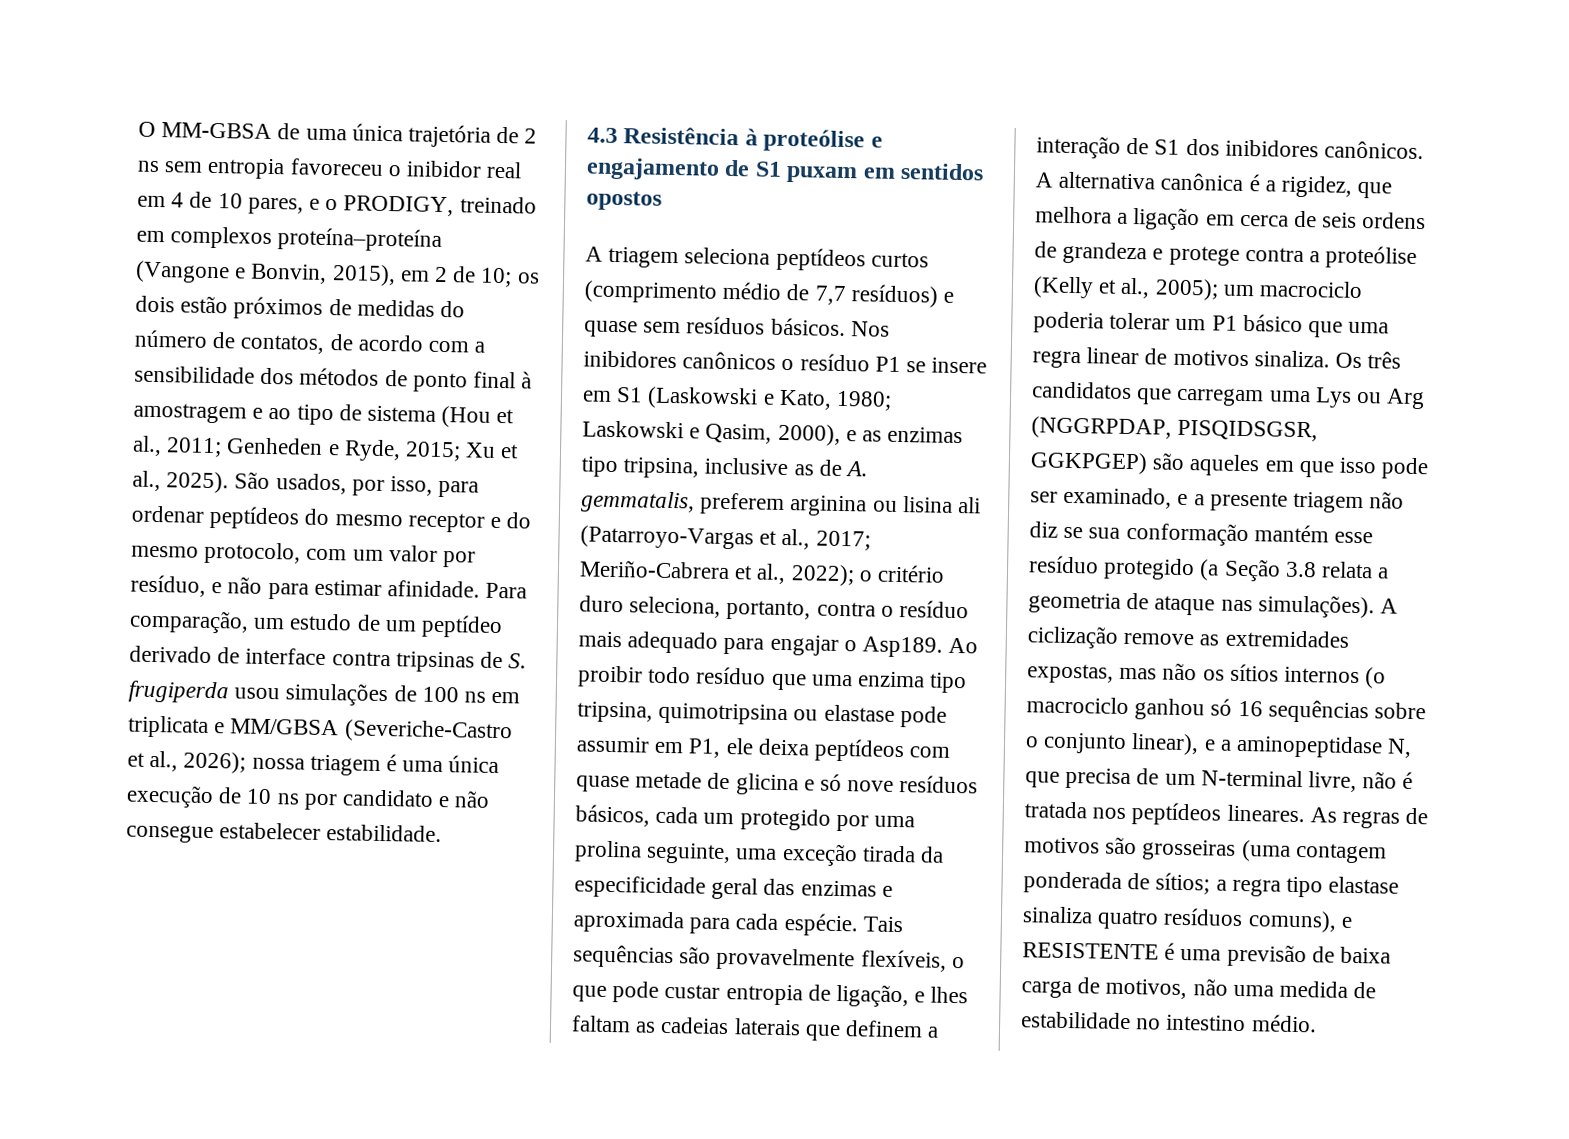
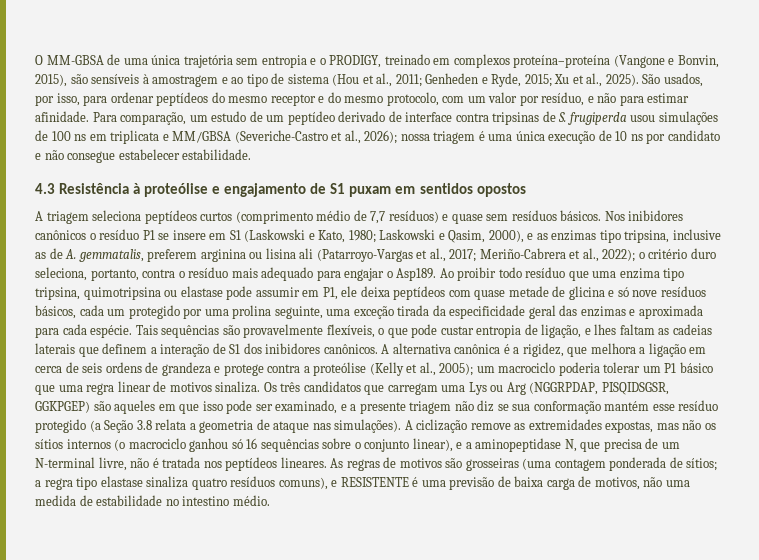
[496,126,538,144] [137,157,523,180] [137,191,304,215] de 2 ns sem entropia favoreceu o inibidor real em 4 de 10 pares, -> [236,55,307,68] sem entropia
[399,266,540,288] [135,295,466,320] [134,329,486,354] [134,365,517,393] em 2 de 10; os dois estão próximos de medidas do número de contatos, de acordo com a sensibilidade dos métodos de ponto final -> [70,74,140,84] são sensíveis

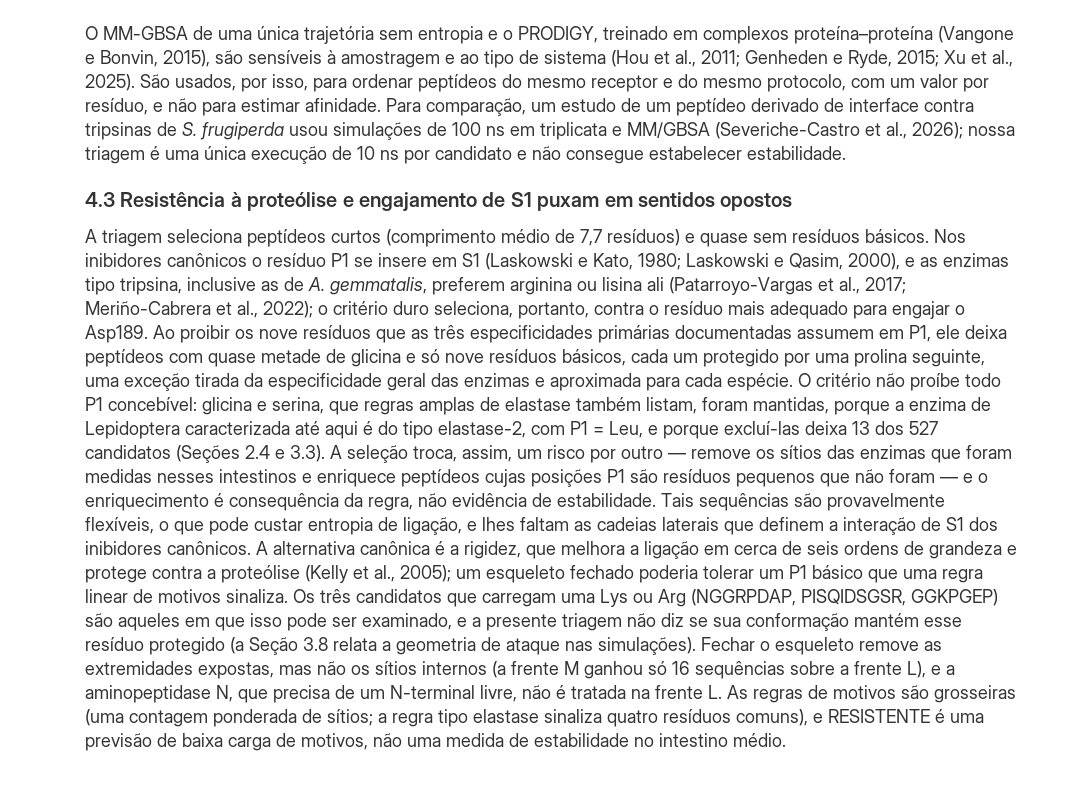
[498,267,685,281] [35,286,300,300] todo resíduo que uma enzima tipo tripsina, quimotripsina ou elastase pode assumir -> [235,325,874,343] os nove resíduos que as três especificidades primárias documentadas assumem
(133, 331) none -> [798,373,1001,391] [85,397,991,415] [85,421,938,439] [85,445,1012,463] [85,469,988,487] [85,493,656,511] O critério não proíbe todo P1 concebível: glicina e serina, que regras amplas de elastase também listam, foram mantidas, porque a enzima de Lepidoptera caracterizada até aqui é do tipo elastase-2, com P1 = Leu, e porque excluí-las deixa 13 dos 527 candidatos (Seções 2.4 e 3.3). A seleção troca, assim, um risco por outro — remove os sítios das enzimas que foram medidas nesses intestinos e enriquece peptídeos cujas posições P1 são resíduos pequenos que não foram — e o enriquecimento é consequência da regra, não evidência de estabilidade.
[498,362,556,373] macrociclo -> [486,565,634,583] esqueleto fechado
[404,419,468,433] A ciclização -> [701,637,854,655] Fechar o esqueleto
[114,438,186,451] (o macrociclo -> [492,661,579,678] (a frente M
[354,438,453,452] o conjunto linear), -> [840,661,926,678] a frente L),
[203,457,327,471] nos peptídeos lineares. -> [631,685,722,699] na frente L.

